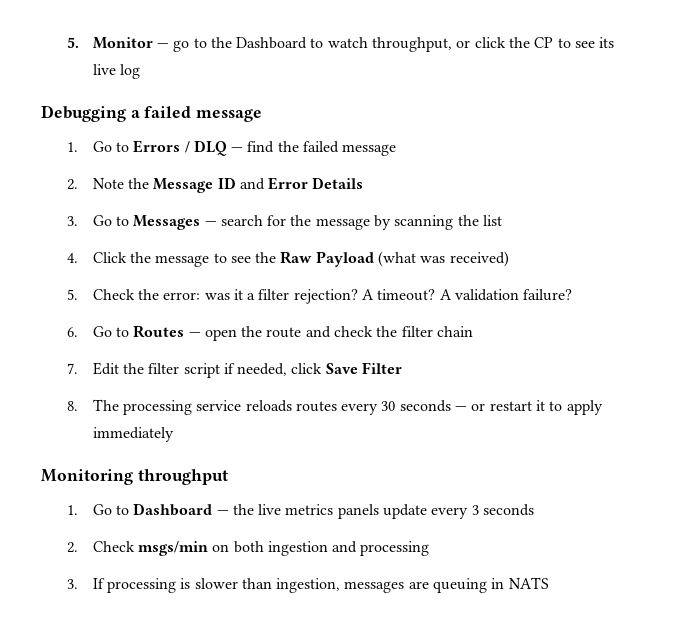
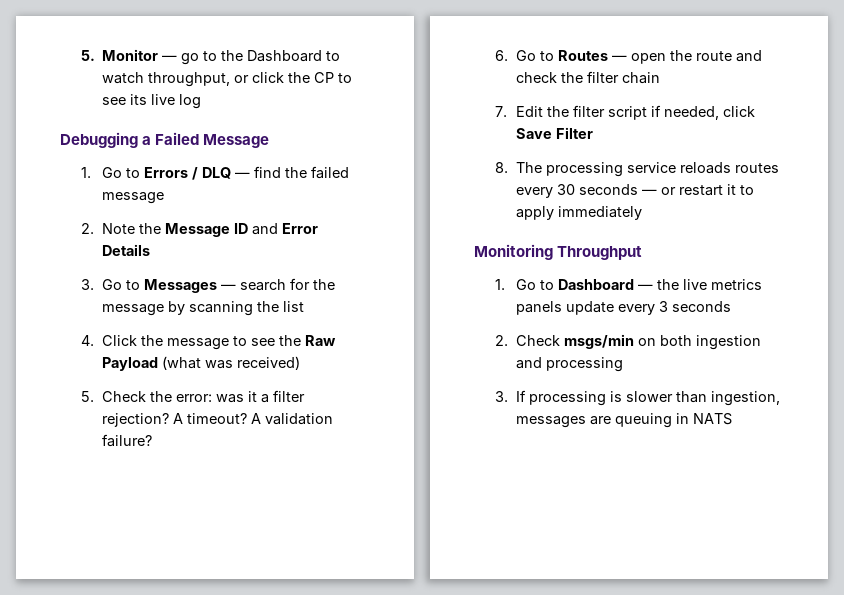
[144,106,263,122] failed message -> [155,132,270,148] Failed Message
[137,469,228,485] throughput -> [557,246,643,260] Throughput

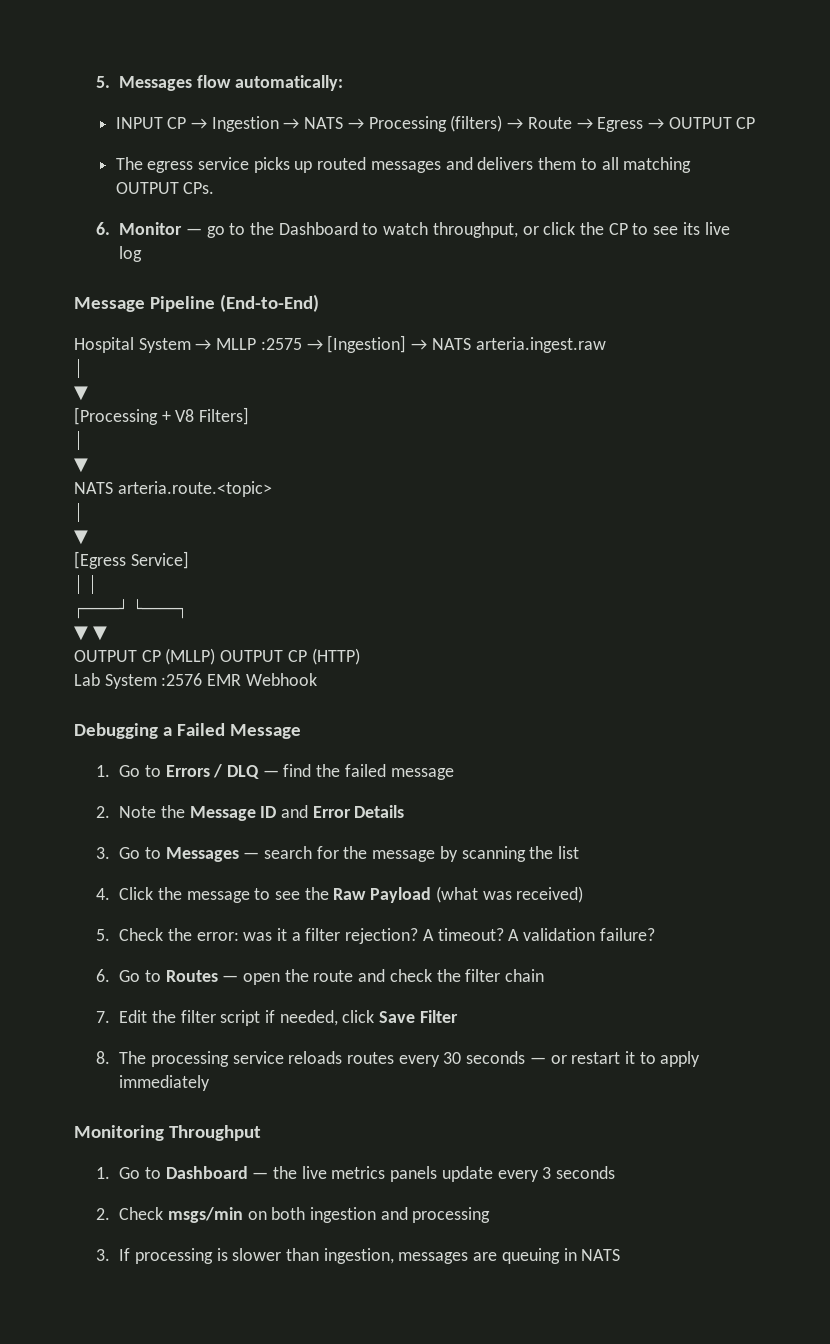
[80,50,95,61] 5. -> [96,75,343,91] [115,115,756,132] [115,157,692,173] [115,182,215,194] [96,222,111,235] 5. Messages flow automatically: // INPUT CP → Ingestion → NATS → Processing (filters) → Route → Egress → OUTPUT CP // The egress service picks up routed messages and delivers them to all matching OUTPUT CPs. // 6.
(202, 101) none -> [74,294,319,312] [74,335,606,353] [74,359,83,378] [74,386,88,401] [74,407,250,425] [74,431,83,450] [74,458,88,473] [74,481,272,497] [74,503,83,522] [74,530,88,545] [74,551,189,569] [74,575,97,594] [74,599,187,619] [74,626,107,641] [74,648,360,665] [74,673,317,689] // Message Pipeline (End-to-End) // Hospital System → MLLP :2575 → [Ingestion] → NATS arteria.ingest.raw // │ // ▼ // [Processing + V8 Filters] // │ // ▼ // NATS arteria.route.<topic> // │ // ▼ // [Egress Service] // │ │ // ┌────┘ └────┐ // ▼ ▼ // OUTPUT CP (MLLP) OUTPUT CP (HTTP) // Lab System :2576 EMR Webhook

